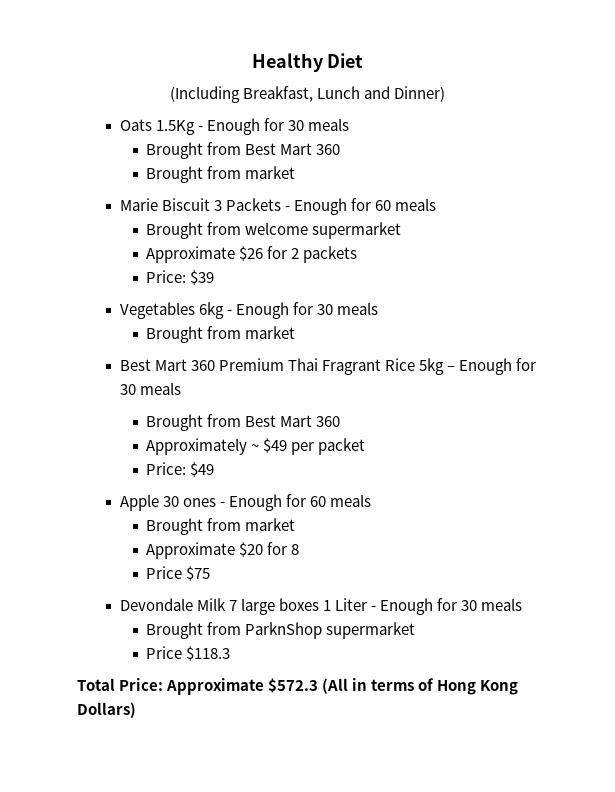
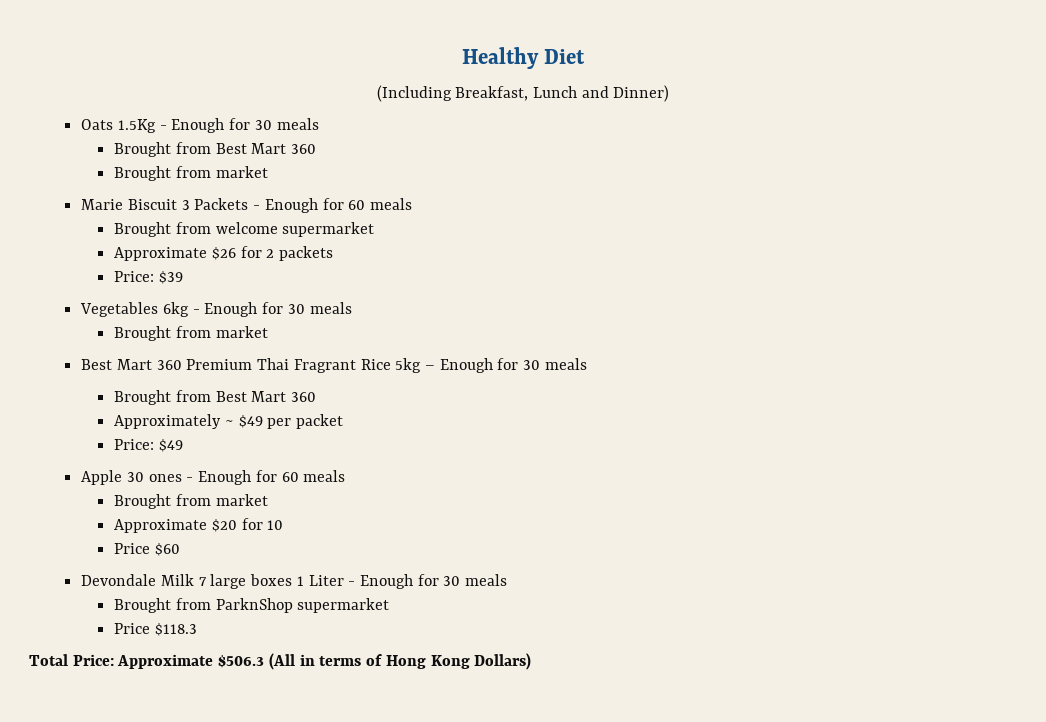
[291,544,300,555] [146,566,211,581] 8 // Price $75 -> [267,520,284,530] [114,543,180,556] 10 // Price $60
[268,678,319,693] $572.3 -> [218,655,265,668] $506.3

